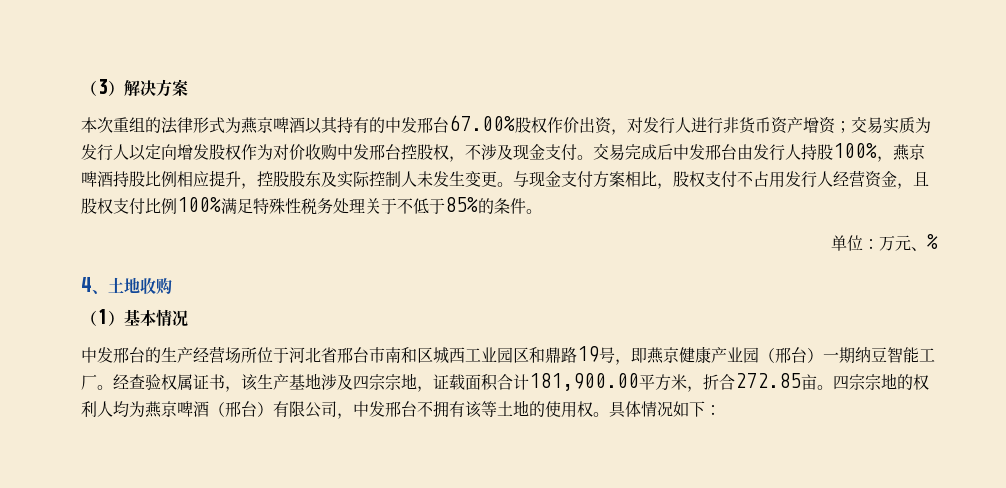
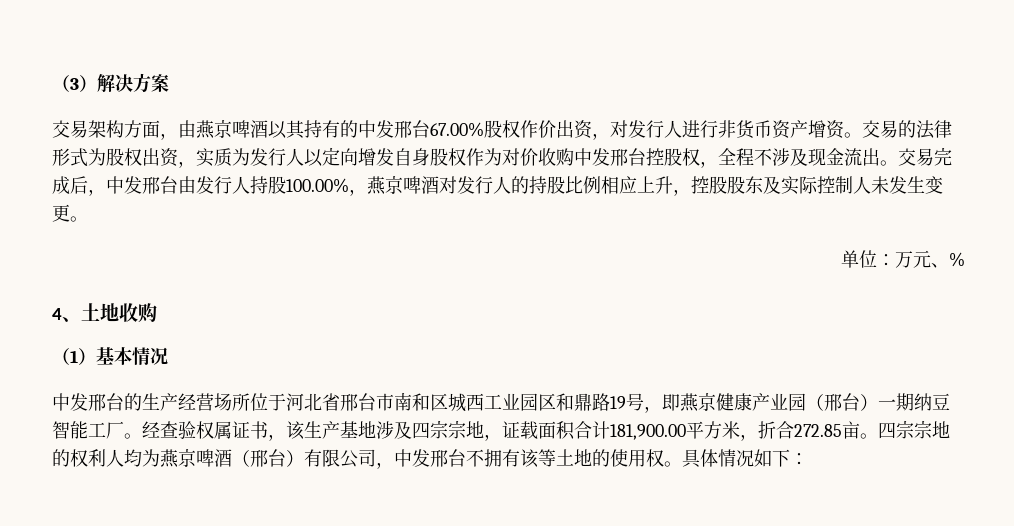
[81,117,241,134] 本次重组的法律形式为 -> [52,120,196,140] 交易架构方面，由
[835,116,883,134] ；交易 -> [844,120,952,139] [52,148,196,168] 。交易的法律形式为股权出资，
(209, 152) none -> [394,148,430,166] 自身
(465, 159) none -> [718,148,754,166] 全程
[545,144,577,161] 支付 -> [844,148,880,166] 流出
(673, 152) none -> [88,189,106,196] ，
[833,143,877,158] 100% -> [286,178,349,193] 100.00%
(113, 179) none -> [439,176,529,194] 对发行人的
[209,170,225,187] 提 -> [637,176,655,193] 上
[513,170,929,189] [81,197,542,215] 与现金支付方案相比，股权支付不占用发行人经营资金，且股权支付比例100%满足特殊性税务处理关于不低于85%的条件。 -> (88, 219) none

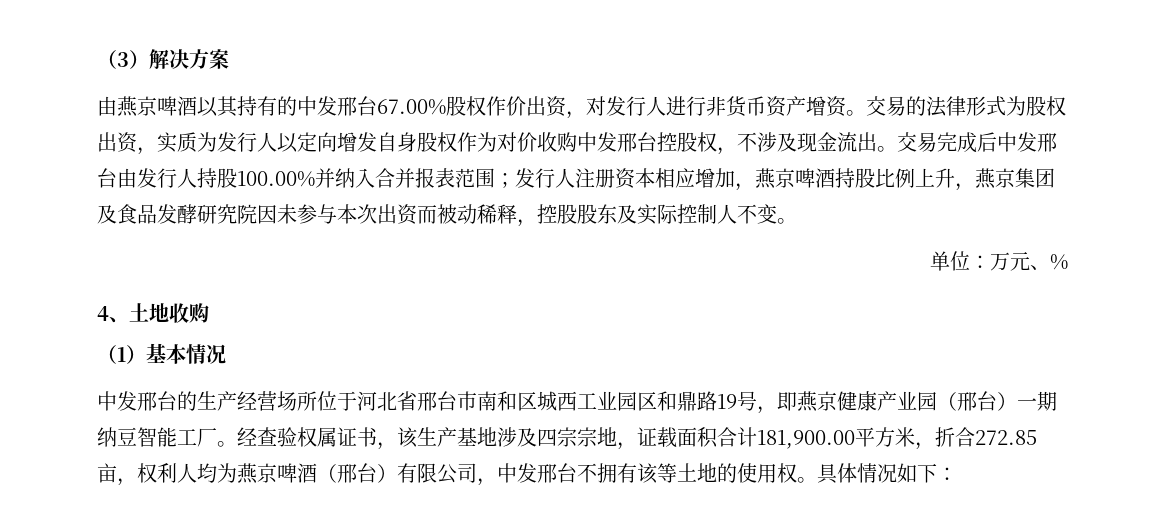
[52,120,178,140] 交易架构方面， -> (229, 59) none
[718,148,754,166] 全程 -> (737, 151) none
[88,189,106,196] ， -> (997, 142) none
[349,176,673,196] ，燕京啤酒对发行人的持股比例相应上升 -> [315,168,1055,191] [97,204,517,225] 并纳入合并报表范围；发行人注册资本相应增加，燕京啤酒持股比例上升，燕京集团及食品发酵研究院因未参与本次出资而被动稀释
[871,176,943,194] [52,204,70,222] 未发生变更 -> [737,204,777,224] 不变
[860,420,950,439] [52,449,70,467] 。四宗宗地的 -> [117,478,137,486] ，

